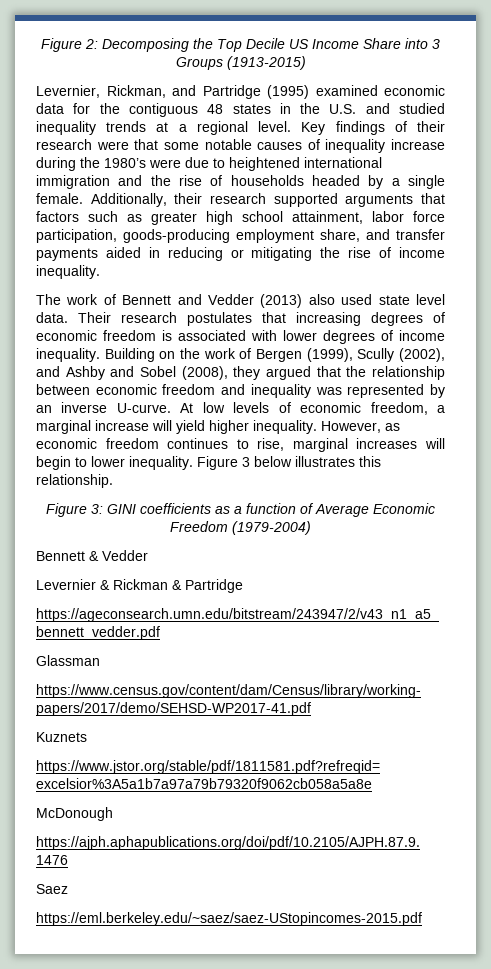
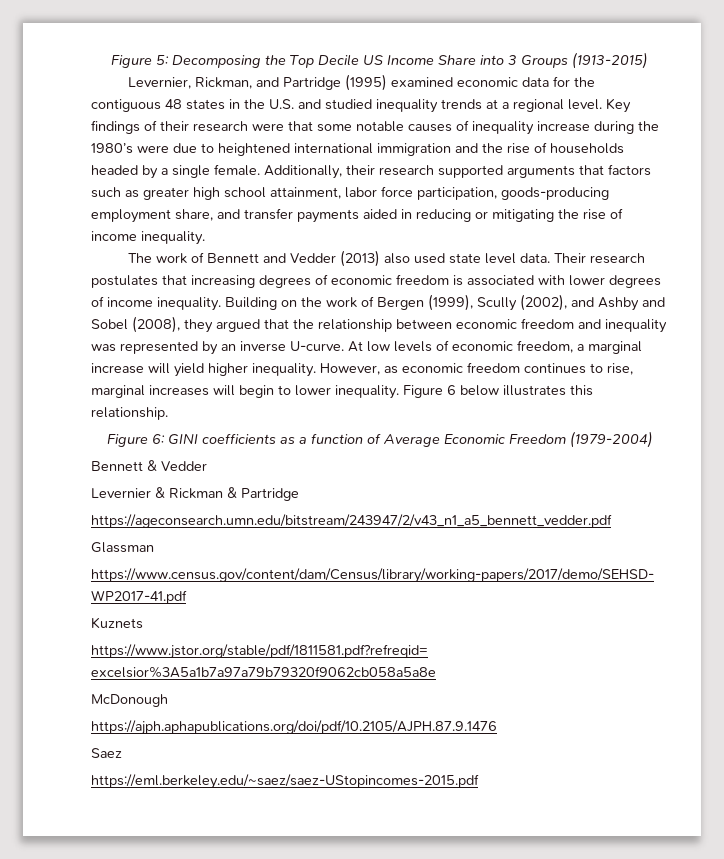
[41,38,98,52] Figure 2: -> [111,55,169,68] Figure 5:
[242,457,250,467] 3 -> [447,385,456,395] 6
[91,504,103,514] 3: -> [151,434,165,444] 6:

